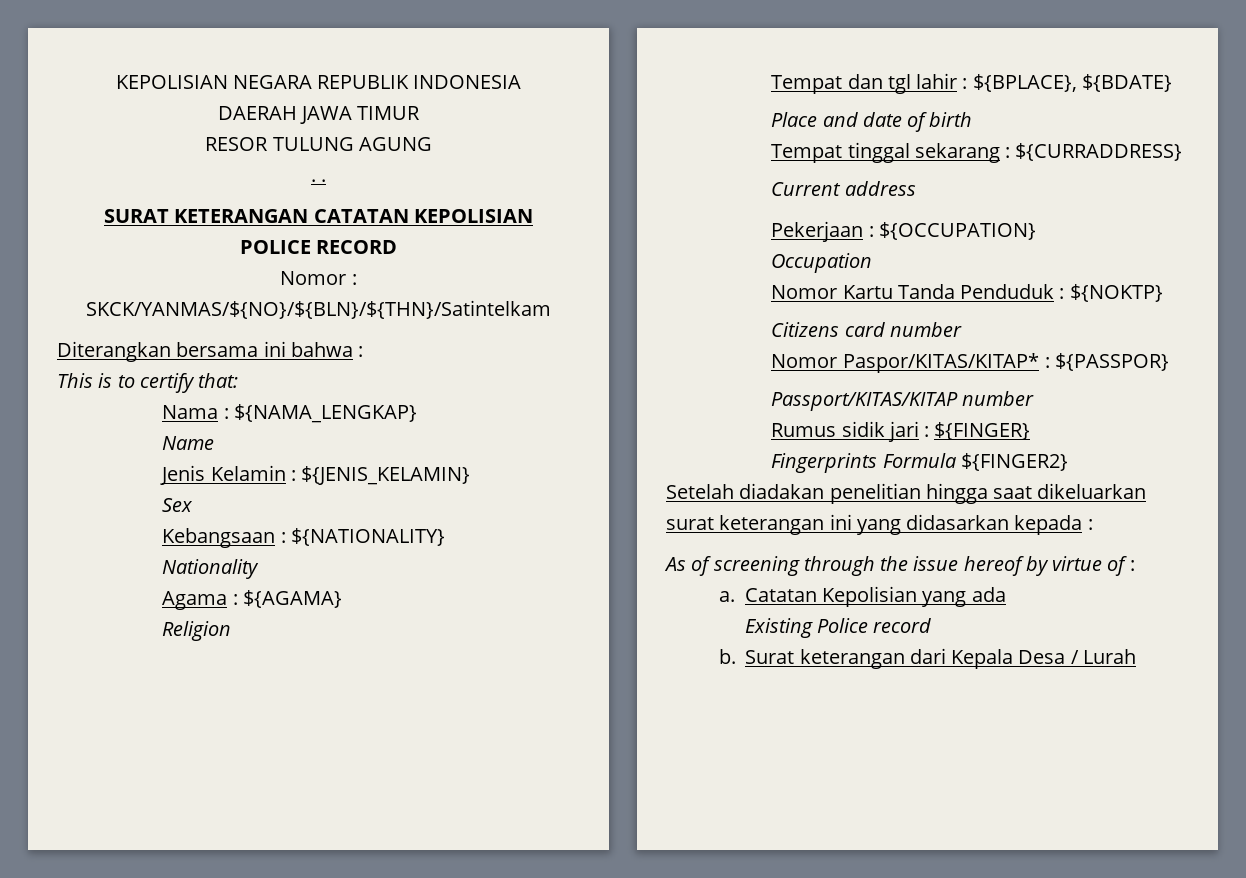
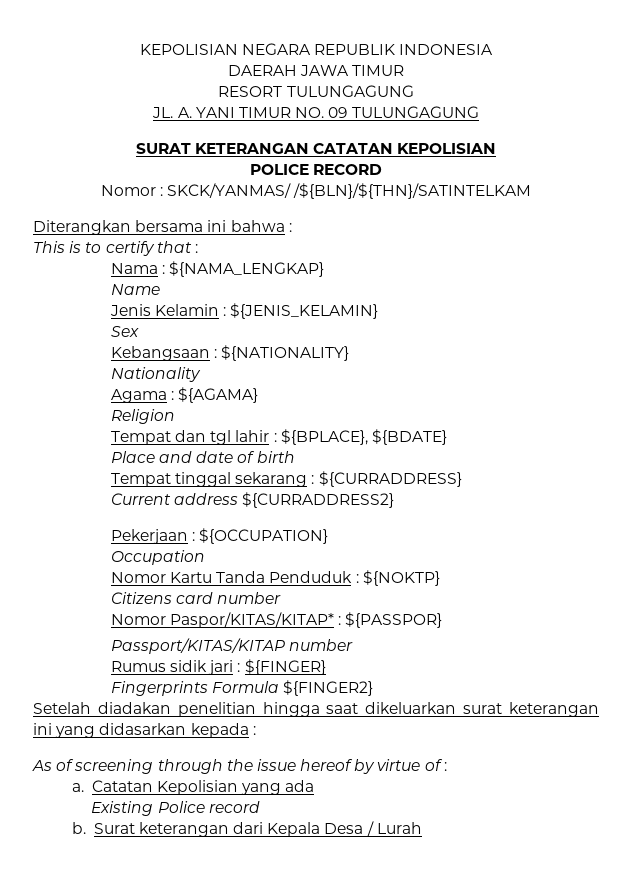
[205,137,432,151] [310,179,327,182] RESOR TULUNG AGUNG // . . -> [218,85,414,97] [152,106,479,118] RESORT TULUNGAGUNG // JL. A. YANI TIMUR NO. 09 TULUNGAGUNG
[86,300,552,319] SKCK/YANMAS/${NO}/${BLN}/${THN}/Satintelkam -> [167,183,532,199] SKCK/YANMAS/ /${BLN}/${THN}/SATINTELKAM
[198,373,239,388] that: -> [156,241,198,253] that :
(916, 188) none -> [242,492,395,508] ${CURRADDRESS2}

